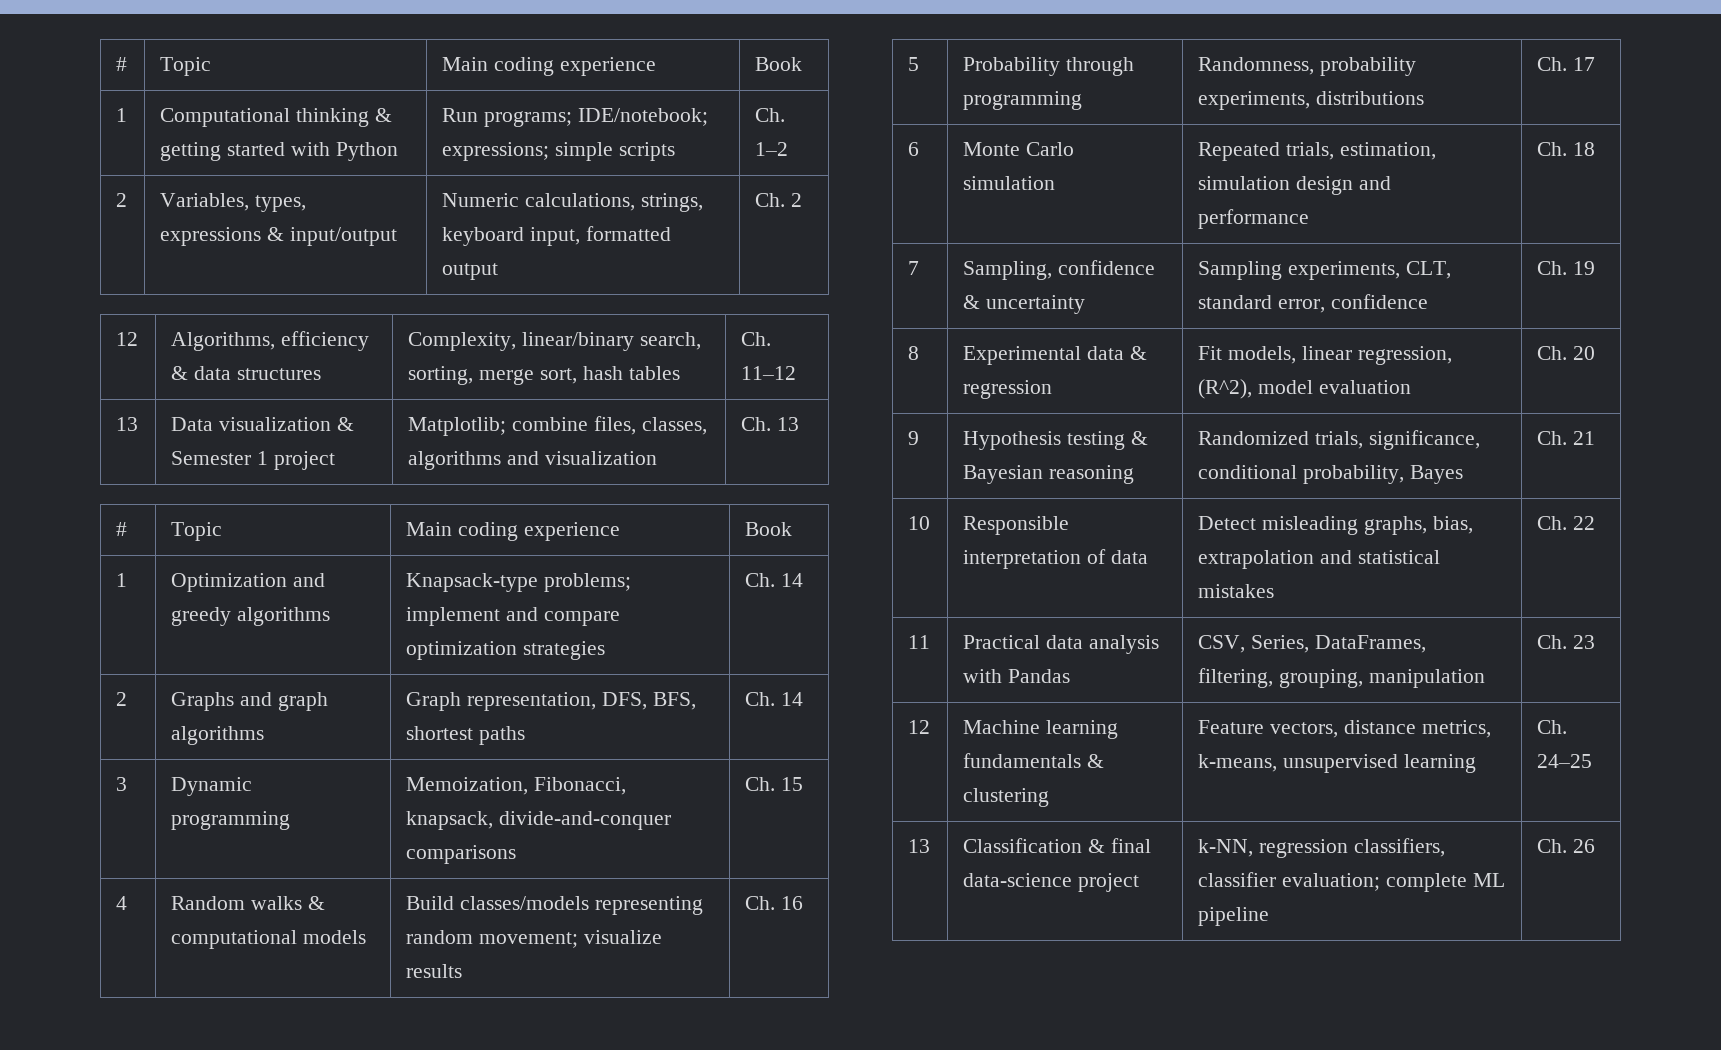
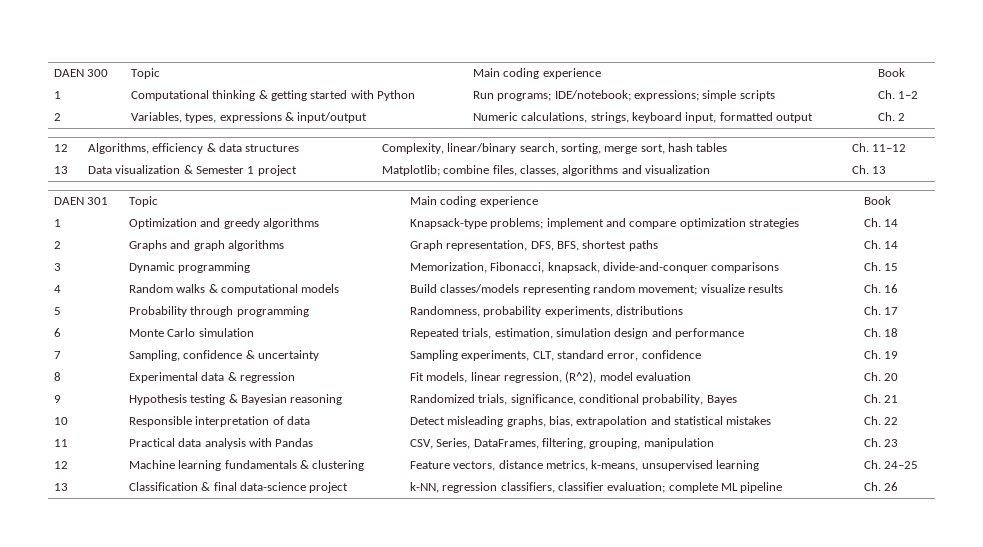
[116,57,128,71] # -> [53,69,109,77] DAEN 300
[116,522,128,536] # -> [53,197,109,205] DAEN 301
[406,777,529,795] Memoization, -> [409,262,487,273] Memorization,

